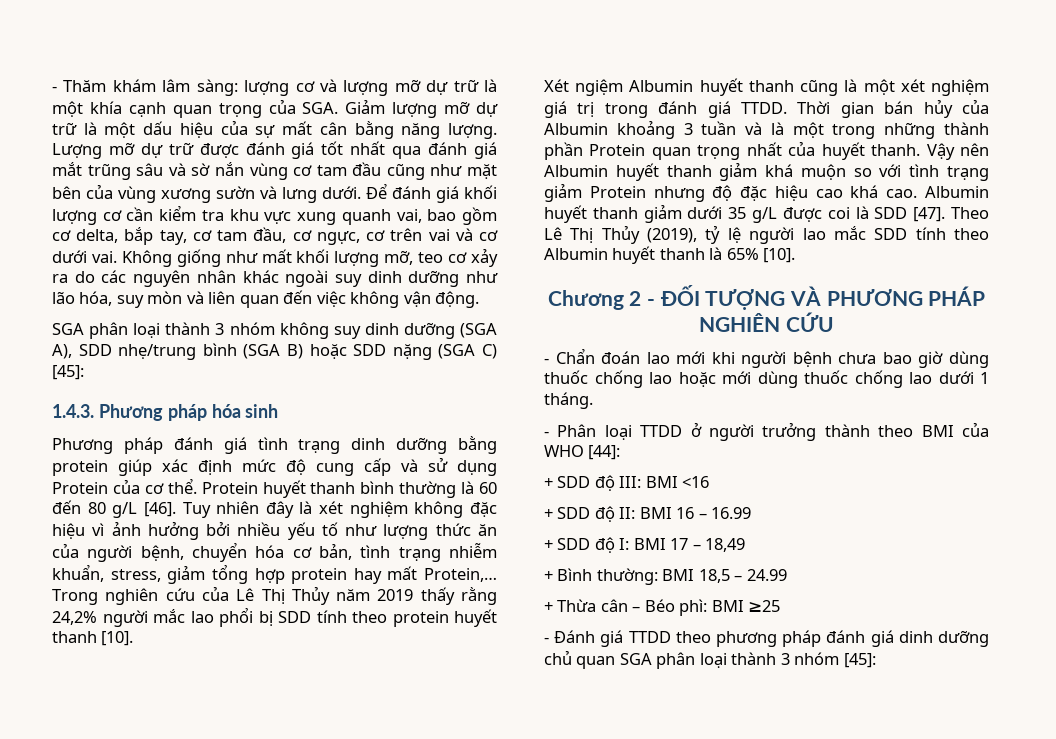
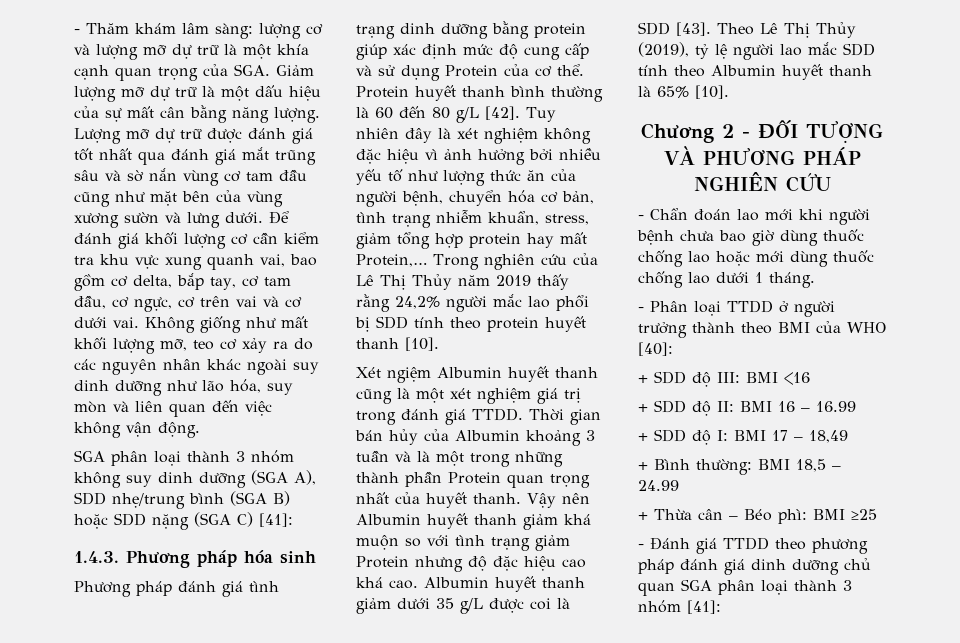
[52,365,84,380] [45]: -> [259,513,293,527] [41]:
[143,502,176,517] [46]. -> [485,106,520,120] [42].
[913,207,946,222] [47]. -> [676,22,711,36] [43].
[588,445,621,460] [44]: -> [638,342,673,356] [40]:
[843,653,876,668] [45]: -> [687,600,721,614] [41]:

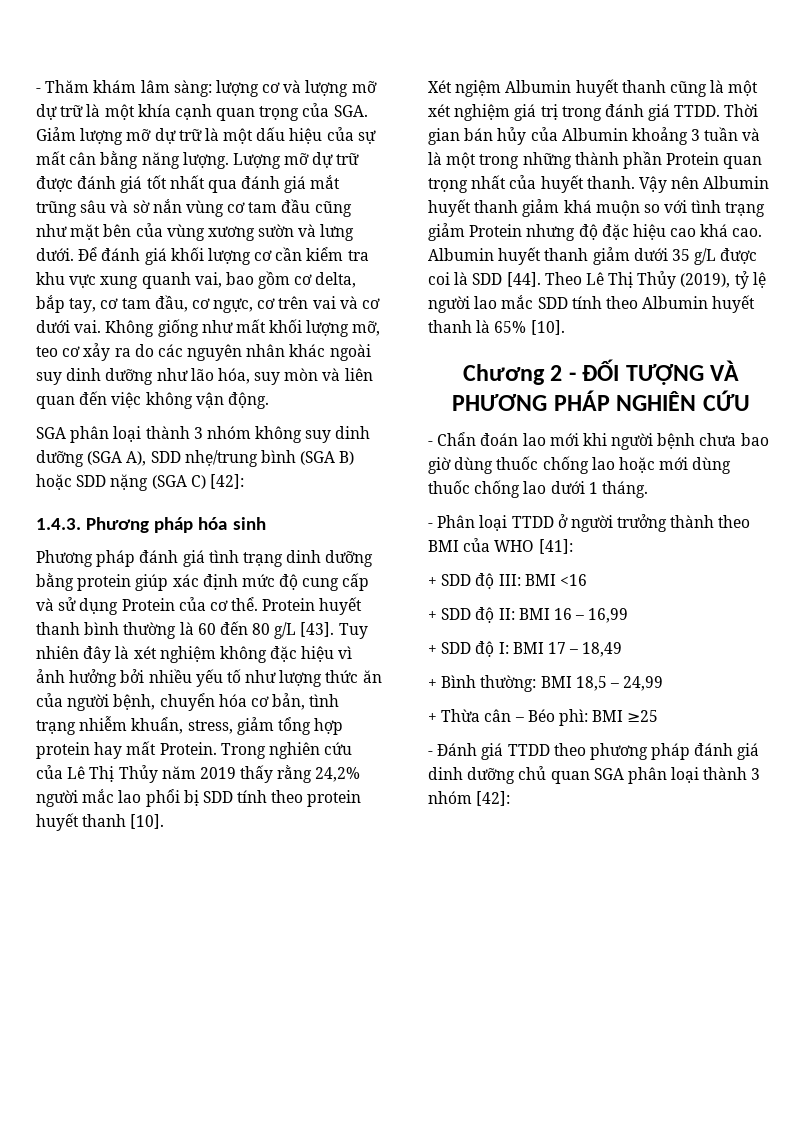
[259,513,293,527] [41]: -> [209,474,244,489] [42]:
[485,106,520,120] [42]. -> [300,622,335,637] [43].
[356,254,427,267] Protein,… -> [159,742,217,755] Protein.
[676,22,711,36] [43]. -> [506,272,541,287] [44].
[638,342,673,356] [40]: -> [538,539,573,554] [41]:
[816,401,856,412] 16.99 -> [588,608,629,623] 16,99
[638,480,679,491] 24.99 -> [623,676,664,691] 24,99
[687,600,721,614] [41]: -> [476,791,511,806] [42]:

